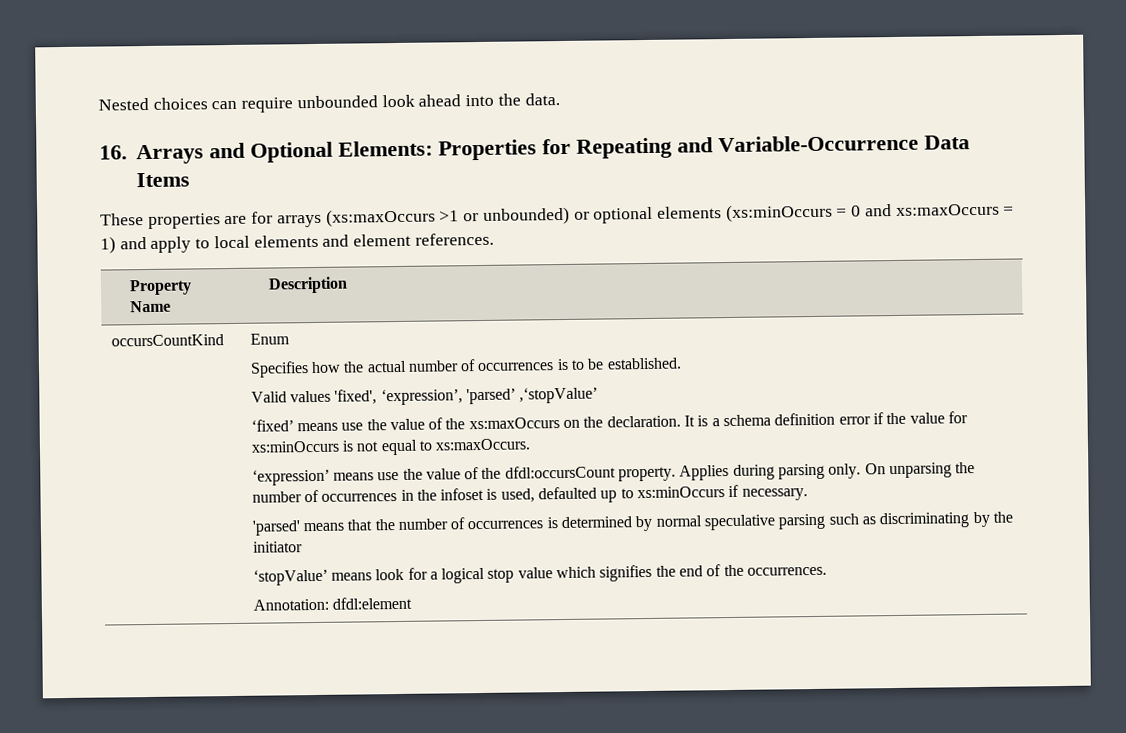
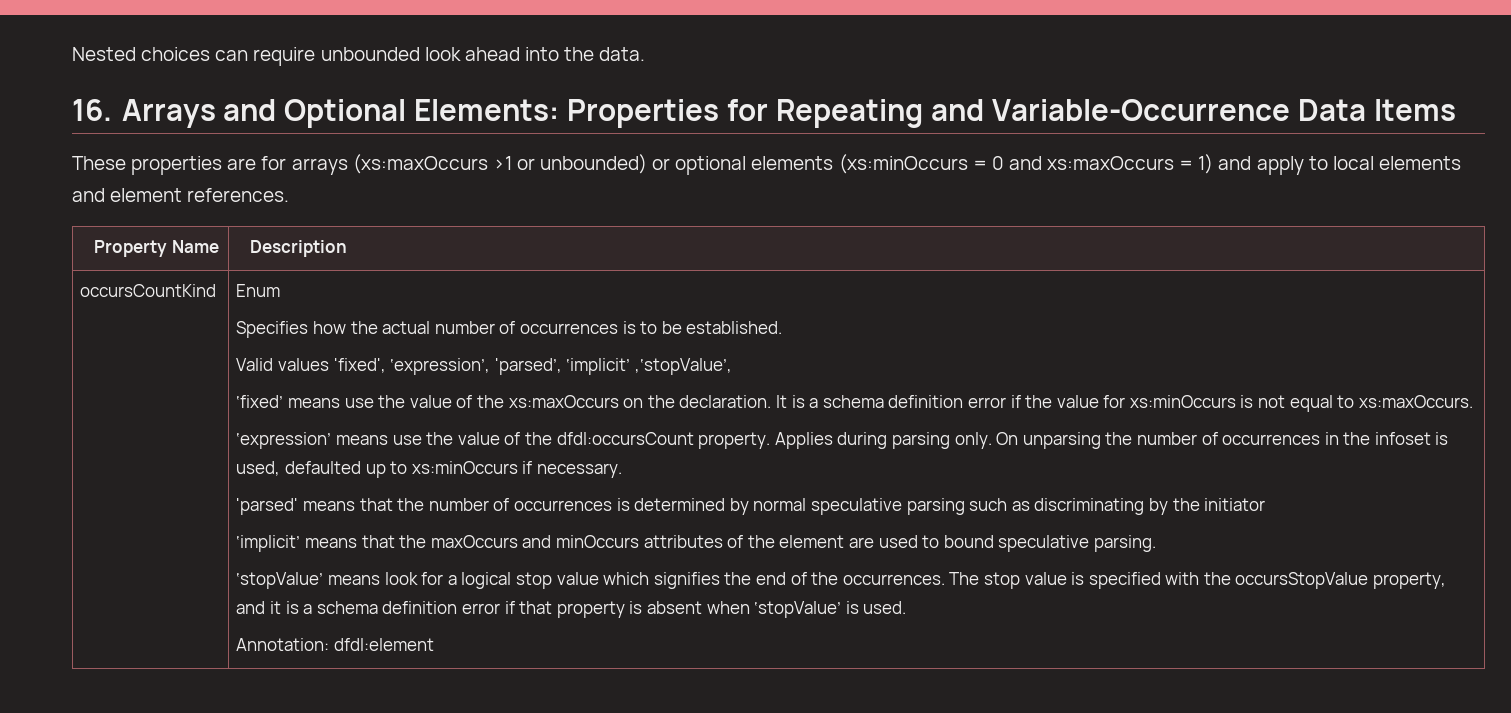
[465,386,599,405] 'parsed’ ,‘stopValue’ -> [494,358,733,375] 'parsed’, ‘implicit’ ,‘stopValue’,
(303, 547) none -> [236,535,1156,552] // ‘implicit’ means that the maxOccurs and minOccurs attributes of the element are used to bound speculative parsing.
(828, 571) none -> [949,572,1447,589] [236,601,907,618] The stop value is specified with the occursStopValue property, and it is a schema definition error if that property is absent when ‘stopValue’ is used.

